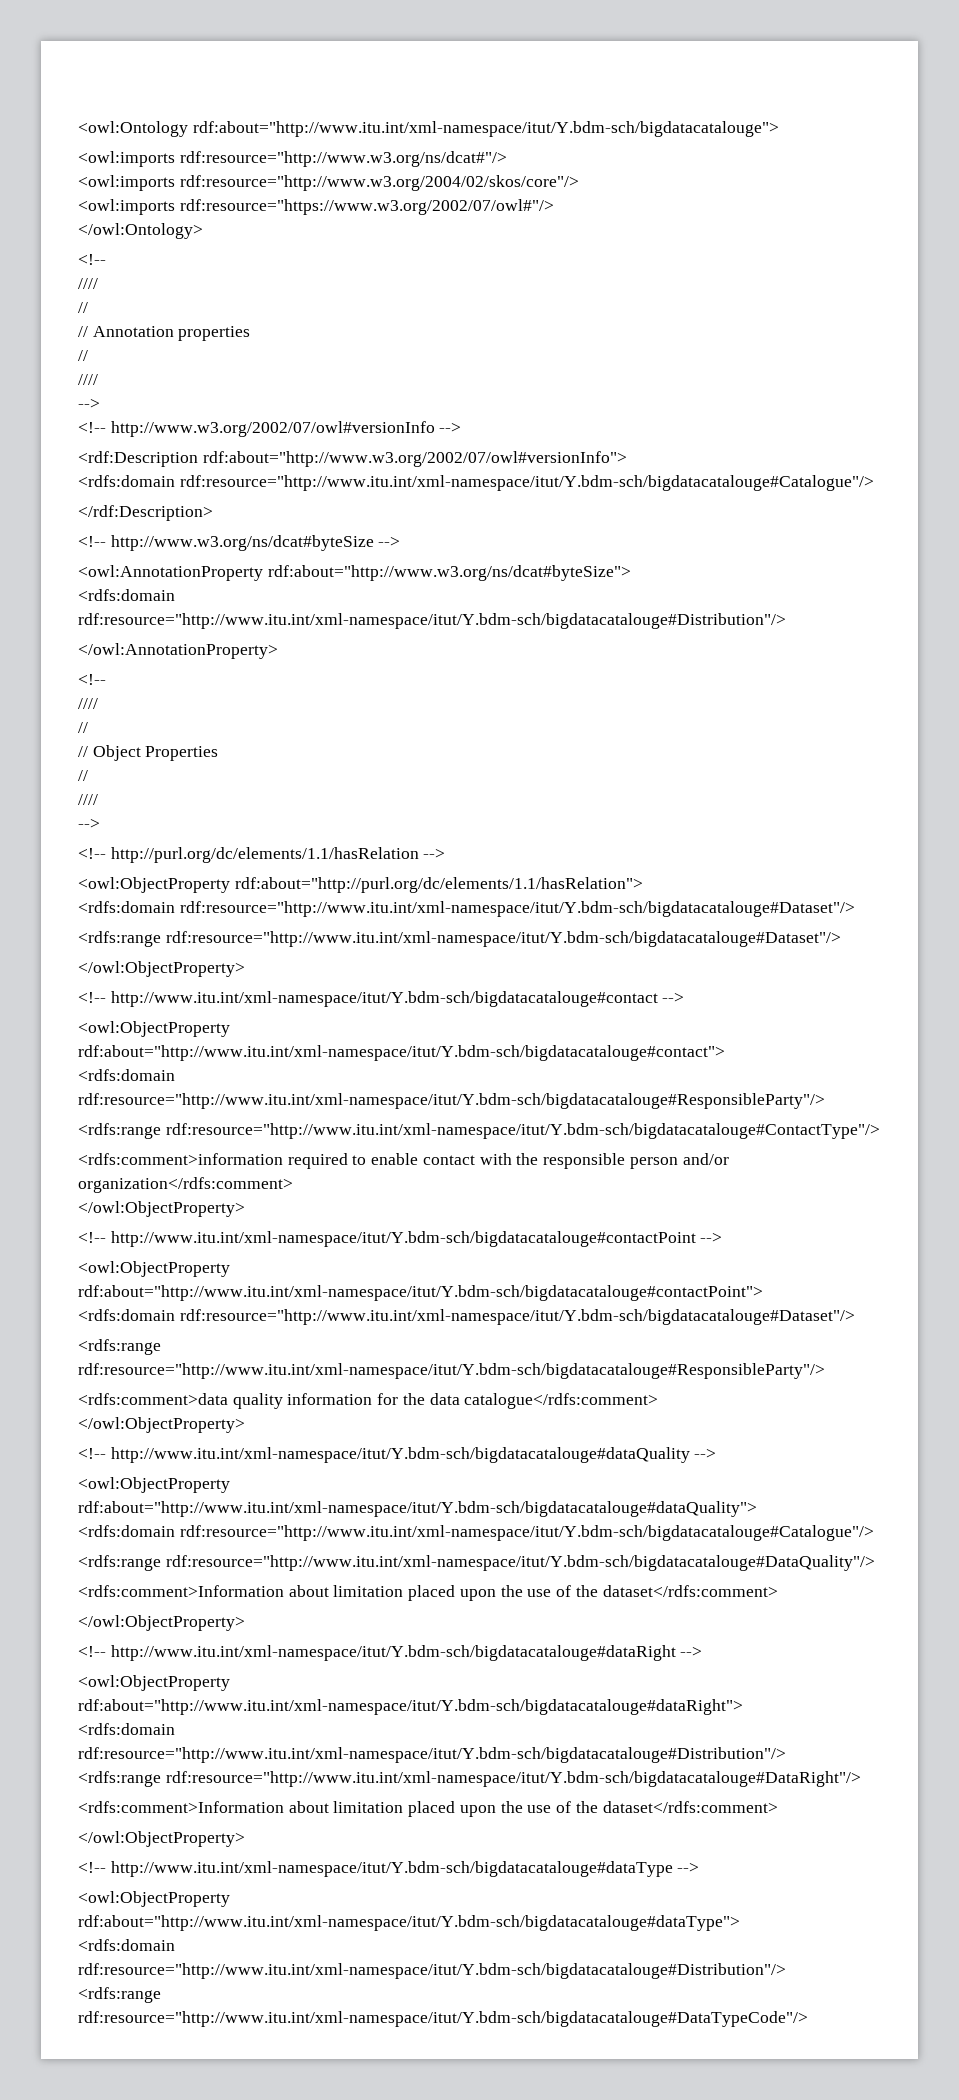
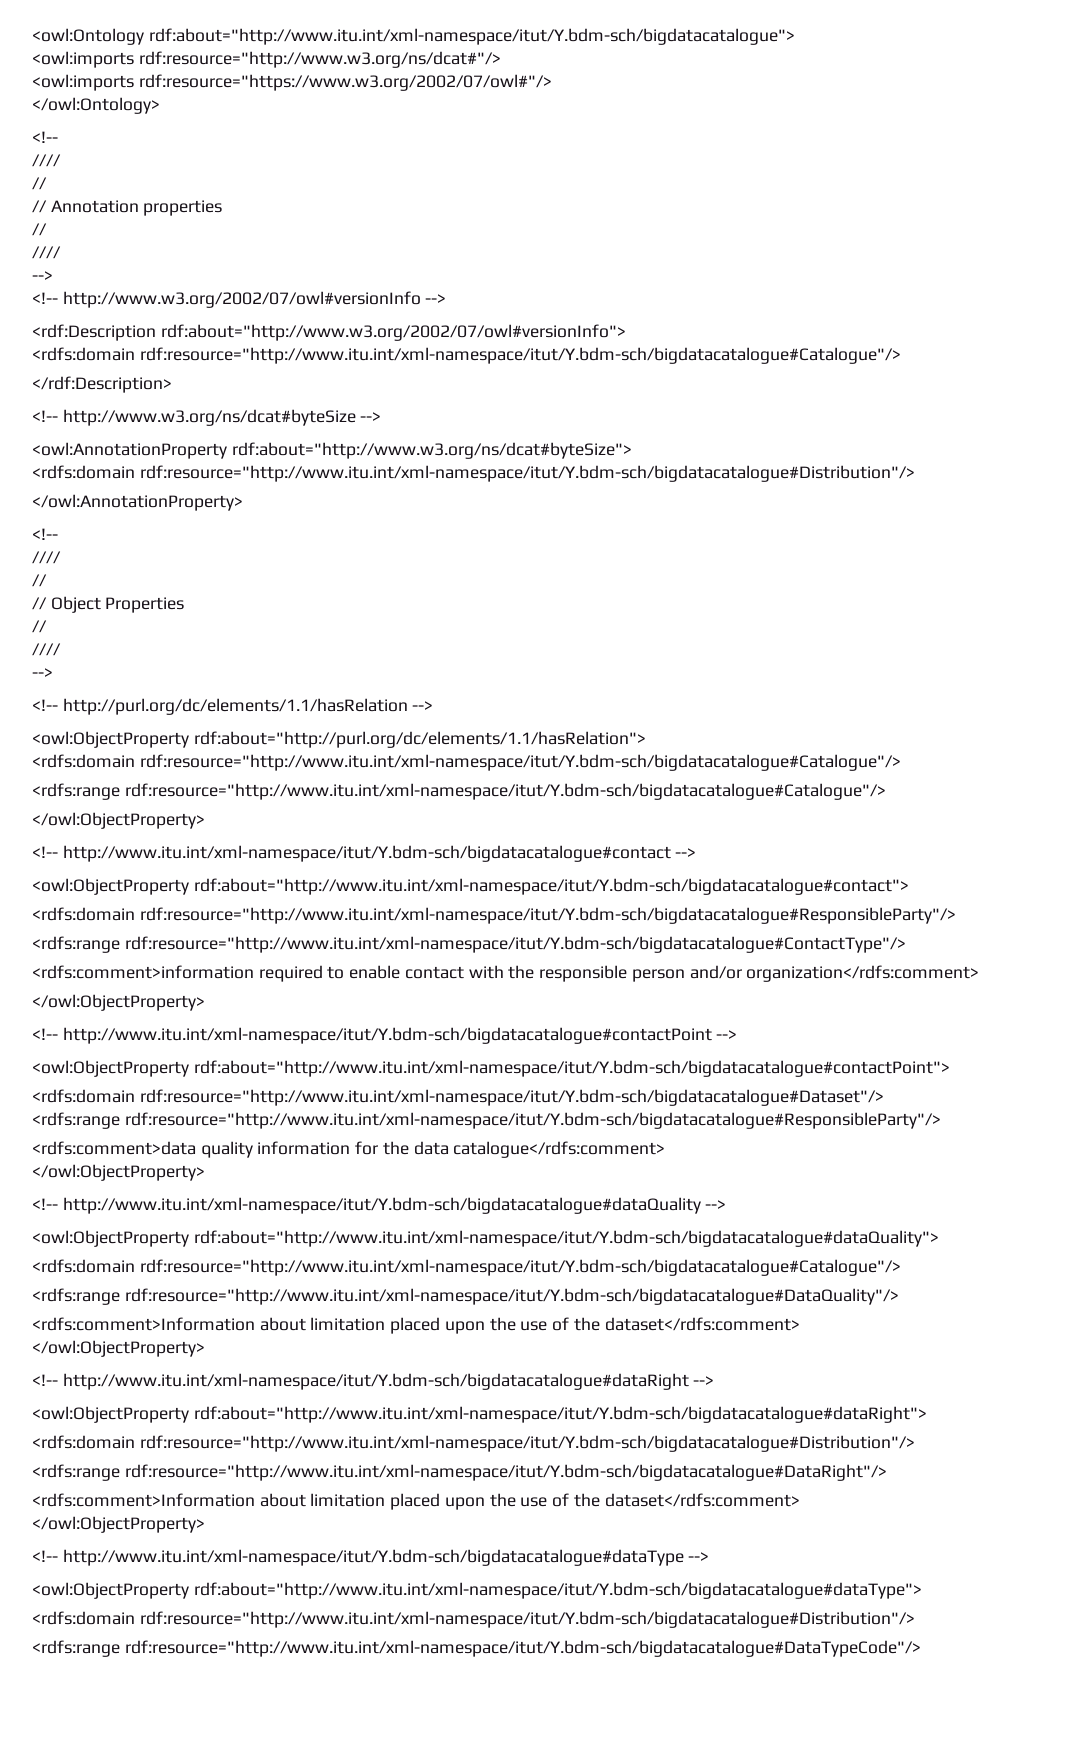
[192,121,779,137] rdf:about="http://www.itu.int/xml-namespace/itut/Y.bdm-sch/bigdatacatalouge"> -> [148,28,795,45] rdf:about="http://www.itu.int/xml-namespace/itut/Y.bdm-sch/bigdatacatalogue">
[78,175,579,191] // <owl:imports rdf:resource="http://www.w3.org/2004/02/skos/core"/> -> (501, 59) none
[179,475,874,491] rdf:resource="http://www.itu.int/xml-namespace/itut/Y.bdm-sch/bigdatacatalouge#Catalogue"/> -> [139,347,901,364] rdf:resource="http://www.itu.int/xml-namespace/itut/Y.bdm-sch/bigdatacatalogue#Catalogue"/>
[78,613,786,629] rdf:resource="http://www.itu.int/xml-namespace/itut/Y.bdm-sch/bigdatacatalouge#Distribution"/> -> [139,465,915,482] rdf:resource="http://www.itu.int/xml-namespace/itut/Y.bdm-sch/bigdatacatalogue#Distribution"/>
[179,901,855,917] [78,931,841,947] [78,961,245,977] [78,991,685,1007] [78,1021,230,1037] [78,1045,725,1061] [78,1069,175,1081] [78,1093,825,1109] [78,1123,880,1139] rdf:resource="http://www.itu.int/xml-namespace/itut/Y.bdm-sch/bigdatacatalouge#Dataset"/> // <rdfs:range rdf:resource="http://www.itu.int/xml-namespace/itut/Y.bdm-sch/bigdatacatalouge#Dataset"/> // </owl:ObjectProperty> // <!-- http://www.itu.int/xml-namespace/itut/Y.bdm-sch/bigdatacatalouge#contact --> // <owl:ObjectProperty rdf:about="http://www.itu.int/xml-namespace/itut/Y.bdm-sch/bigdatacatalouge#contact"> // <rdfs:domain rdf:resource="http://www.itu.int/xml-namespace/itut/Y.bdm-sch/bigdatacatalouge#ResponsibleParty"/> // <rdfs:range rdf:resource="http://www.itu.int/xml-namespace/itut/Y.bdm-sch/bigdatacatalouge#ContactType"/> -> [139,754,901,771] [32,783,886,800] [32,812,205,829] [32,845,697,862] [32,878,909,895] [32,907,956,924] [32,936,906,953] rdf:resource="http://www.itu.int/xml-namespace/itut/Y.bdm-sch/bigdatacatalogue#Catalogue"/> // <rdfs:range rdf:resource="http://www.itu.int/xml-namespace/itut/Y.bdm-sch/bigdatacatalogue#Catalogue"/> // </owl:ObjectProperty> // <!-- http://www.itu.int/xml-namespace/itut/Y.bdm-sch/bigdatacatalogue#contact --> // <owl:ObjectProperty rdf:about="http://www.itu.int/xml-namespace/itut/Y.bdm-sch/bigdatacatalogue#contact"> // <rdfs:domain rdf:resource="http://www.itu.int/xml-namespace/itut/Y.bdm-sch/bigdatacatalogue#ResponsibleParty"/> // <rdfs:range rdf:resource="http://www.itu.int/xml-namespace/itut/Y.bdm-sch/bigdatacatalogue#ContactType"/>
[110,1231,723,1247] [78,1261,230,1277] [78,1285,763,1301] [78,1309,855,1325] [78,1339,161,1355] [78,1363,825,1379] http://www.itu.int/xml-namespace/itut/Y.bdm-sch/bigdatacatalouge#contactPoint --> // <owl:ObjectProperty rdf:about="http://www.itu.int/xml-namespace/itut/Y.bdm-sch/bigdatacatalouge#contactPoint"> // <rdfs:domain rdf:resource="http://www.itu.int/xml-namespace/itut/Y.bdm-sch/bigdatacatalouge#Dataset"/> // <rdfs:range rdf:resource="http://www.itu.int/xml-namespace/itut/Y.bdm-sch/bigdatacatalouge#ResponsibleParty"/> -> [62,1027,738,1044] [32,1060,950,1077] [32,1089,884,1106] [32,1112,941,1129] http://www.itu.int/xml-namespace/itut/Y.bdm-sch/bigdatacatalogue#contactPoint --> // <owl:ObjectProperty rdf:about="http://www.itu.int/xml-namespace/itut/Y.bdm-sch/bigdatacatalogue#contactPoint"> // <rdfs:domain rdf:resource="http://www.itu.int/xml-namespace/itut/Y.bdm-sch/bigdatacatalogue#Dataset"/> // <rdfs:range rdf:resource="http://www.itu.int/xml-namespace/itut/Y.bdm-sch/bigdatacatalogue#ResponsibleParty"/>
[110,1447,717,1463] [78,1477,230,1493] [78,1501,757,1517] [78,1525,874,1541] [78,1555,875,1571] http://www.itu.int/xml-namespace/itut/Y.bdm-sch/bigdatacatalouge#dataQuality --> // <owl:ObjectProperty rdf:about="http://www.itu.int/xml-namespace/itut/Y.bdm-sch/bigdatacatalouge#dataQuality"> // <rdfs:domain rdf:resource="http://www.itu.int/xml-namespace/itut/Y.bdm-sch/bigdatacatalouge#Catalogue"/> // <rdfs:range rdf:resource="http://www.itu.int/xml-namespace/itut/Y.bdm-sch/bigdatacatalouge#DataQuality"/> -> [62,1197,727,1214] [32,1230,939,1247] [32,1259,901,1276] [32,1288,899,1305] http://www.itu.int/xml-namespace/itut/Y.bdm-sch/bigdatacatalogue#dataQuality --> // <owl:ObjectProperty rdf:about="http://www.itu.int/xml-namespace/itut/Y.bdm-sch/bigdatacatalogue#dataQuality"> // <rdfs:domain rdf:resource="http://www.itu.int/xml-namespace/itut/Y.bdm-sch/bigdatacatalogue#Catalogue"/> // <rdfs:range rdf:resource="http://www.itu.int/xml-namespace/itut/Y.bdm-sch/bigdatacatalogue#DataQuality"/>
[110,1645,703,1661] [78,1675,230,1691] [78,1699,743,1715] [78,1723,175,1735] [78,1747,786,1763] [78,1771,861,1787] http://www.itu.int/xml-namespace/itut/Y.bdm-sch/bigdatacatalouge#dataRight --> // <owl:ObjectProperty rdf:about="http://www.itu.int/xml-namespace/itut/Y.bdm-sch/bigdatacatalouge#dataRight"> // <rdfs:domain rdf:resource="http://www.itu.int/xml-namespace/itut/Y.bdm-sch/bigdatacatalouge#Distribution"/> // <rdfs:range rdf:resource="http://www.itu.int/xml-namespace/itut/Y.bdm-sch/bigdatacatalouge#DataRight"/> -> [62,1373,715,1390] [32,1406,927,1423] [32,1435,915,1452] [32,1464,887,1481] http://www.itu.int/xml-namespace/itut/Y.bdm-sch/bigdatacatalogue#dataRight --> // <owl:ObjectProperty rdf:about="http://www.itu.int/xml-namespace/itut/Y.bdm-sch/bigdatacatalogue#dataRight"> // <rdfs:domain rdf:resource="http://www.itu.int/xml-namespace/itut/Y.bdm-sch/bigdatacatalogue#Distribution"/> // <rdfs:range rdf:resource="http://www.itu.int/xml-namespace/itut/Y.bdm-sch/bigdatacatalogue#DataRight"/>
[110,1861,700,1877] [78,1891,230,1907] [78,1915,740,1931] [78,1939,175,1951] [78,1963,786,1979] [78,1987,161,2003] [78,2011,808,2027] http://www.itu.int/xml-namespace/itut/Y.bdm-sch/bigdatacatalouge#dataType --> // <owl:ObjectProperty rdf:about="http://www.itu.int/xml-namespace/itut/Y.bdm-sch/bigdatacatalouge#dataType"> // <rdfs:domain rdf:resource="http://www.itu.int/xml-namespace/itut/Y.bdm-sch/bigdatacatalouge#Distribution"/> // <rdfs:range rdf:resource="http://www.itu.int/xml-namespace/itut/Y.bdm-sch/bigdatacatalouge#DataTypeCode"/> -> [62,1549,710,1566] [32,1582,922,1599] [32,1611,915,1628] [32,1640,921,1657] http://www.itu.int/xml-namespace/itut/Y.bdm-sch/bigdatacatalogue#dataType --> // <owl:ObjectProperty rdf:about="http://www.itu.int/xml-namespace/itut/Y.bdm-sch/bigdatacatalogue#dataType"> // <rdfs:domain rdf:resource="http://www.itu.int/xml-namespace/itut/Y.bdm-sch/bigdatacatalogue#Distribution"/> // <rdfs:range rdf:resource="http://www.itu.int/xml-namespace/itut/Y.bdm-sch/bigdatacatalogue#DataTypeCode"/>

